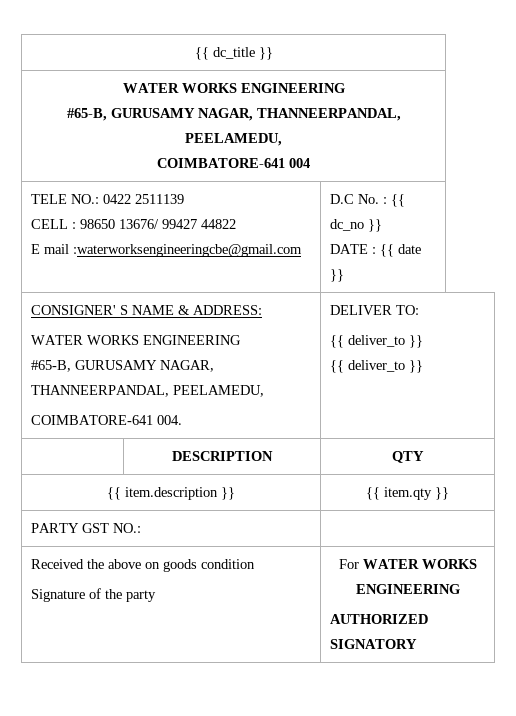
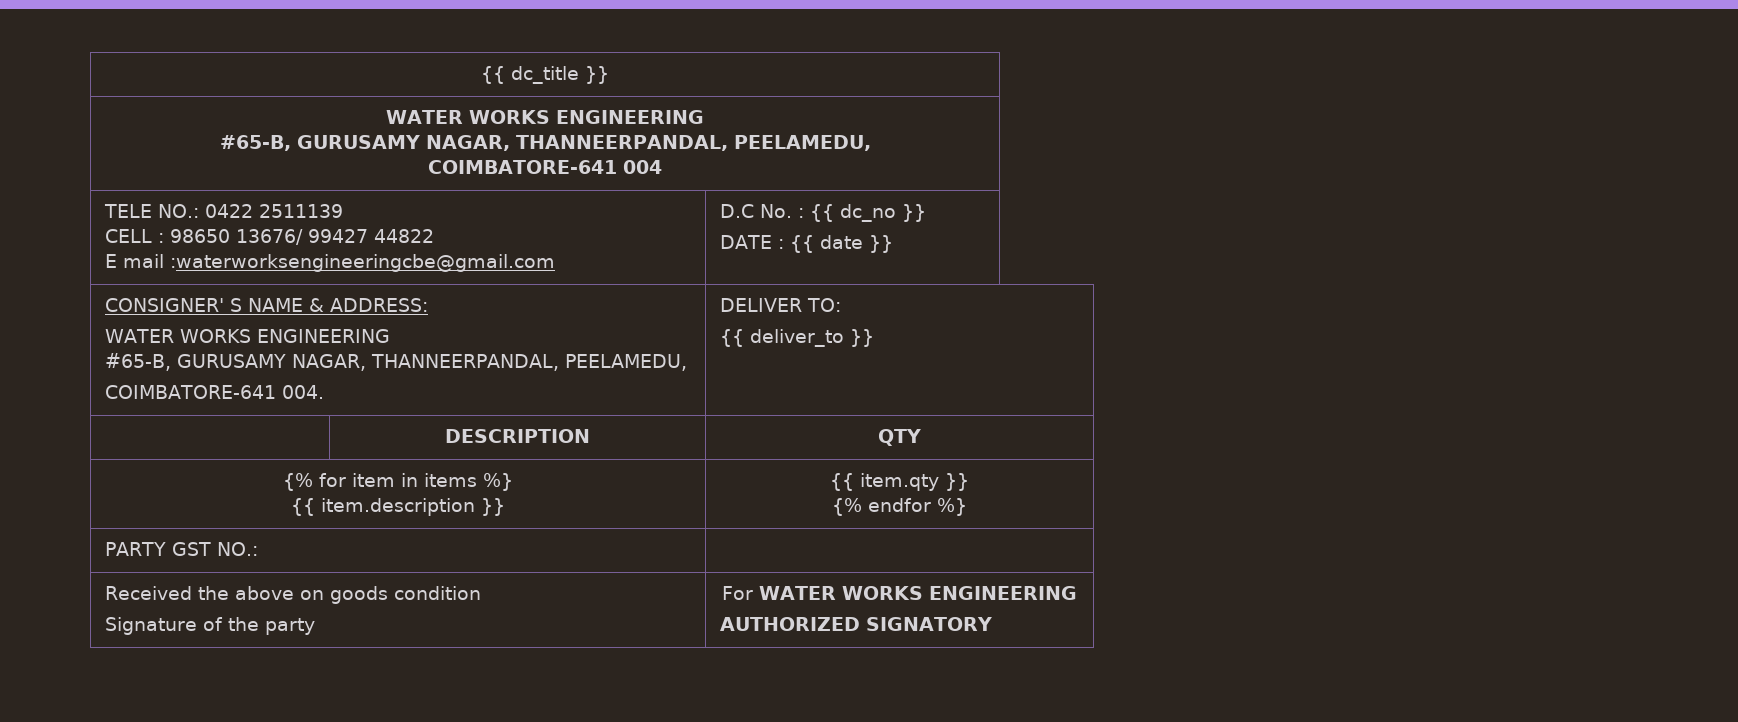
[329,360,423,373] // {{ deliver_to }} -> (875, 338) none
(424, 457) none -> [283,473,513,491] {% for item in items %} //
(449, 493) none -> [832,498,967,516] // {% endfor %}

